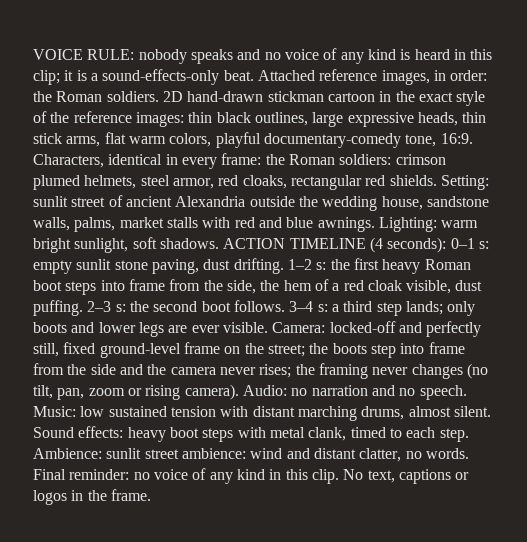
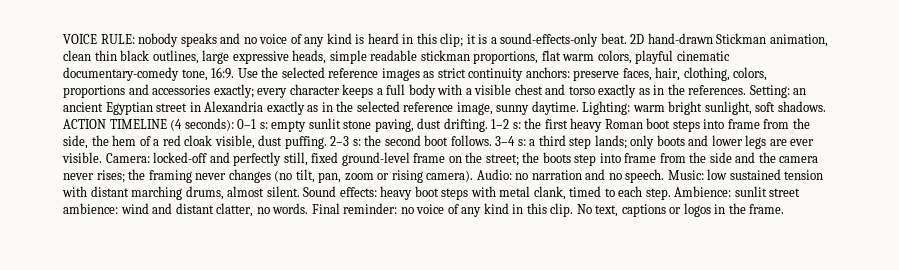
[257,69,488,85] [33,91,486,106] [33,111,184,127] Attached reference images, in order: the Roman soldiers. 2D hand-drawn stickman cartoon in the exact style of the reference images: -> [630,33,828,47] [63,50,91,61] 2D hand-drawn Stickman animation, clean
[462,112,487,123] [33,133,101,147] thin stick arms, -> [329,50,539,64] simple readable stickman proportions,
(261, 140) none -> [676,51,730,61] cinematic
[33,153,446,169] [33,175,489,190] [33,195,489,211] [33,217,375,232] Characters, identical in every frame: the Roman soldiers: crimson plumed helmets, steel armor, red cloaks, rectangular red shields. Setting: sunlit street of ancient Alexandria outside the wedding house, sandstone walls, palms, market stalls with red and blue awnings. -> [237,67,768,81] [63,84,807,98] [63,101,579,115] Use the selected reference images as strict continuity anchors: preserve faces, hair, clothing, colors, proportions and accessories exactly; every character keeps a full body with a visible chest and torso exactly as in the references. Setting: an ancient Egyptian street in Alexandria exactly as in the selected reference image, sunny daytime.

